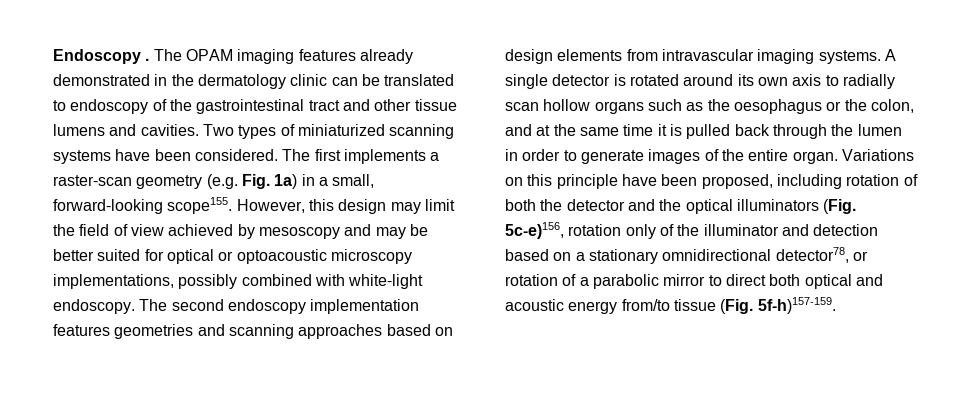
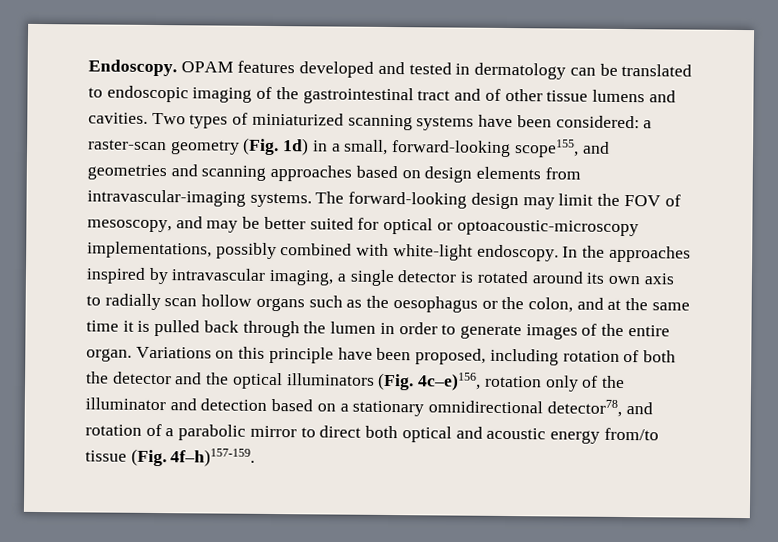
[53,49,413,64] [53,74,328,89] Endoscopy . The OPAM imaging features already demonstrated in the dermatology clinic -> [88,59,567,80] Endoscopy. OPAM features developed and tested in dermatology
[70,99,149,114] endoscopy -> [106,85,253,103] endoscopic imaging
(370, 105) none -> [484,88,501,101] of
[194,149,440,164] [53,174,375,189] [53,197,455,214] [53,224,428,239] [53,249,412,264] [53,274,424,289] [53,299,420,314] [53,324,110,336] considered. The first implements a raster-scan geometry (e.g. Fig. 1a) in a small, forward-looking scope155. However, this design may limit the field of view achieved by mesoscopy and may be better suited for optical or optoacoustic microscopy implementations, possibly combined with white-light endoscopy. The second endoscopy implementation features -> [555,115,653,129] [88,137,610,158] considered: a raster-scan geometry (Fig. 1d) in a small, forward-looking scope155, and
[661,49,896,64] intravascular imaging systems. A -> [87,189,681,210] [87,216,639,237] [87,241,691,263] [86,267,346,286] intravascular-imaging systems. The forward-looking design may limit the FOV of mesoscopy, and may be better suited for optical or optoacoustic-microscopy implementations, possibly combined with white-light endoscopy. In the approaches inspired by intravascular imaging, a
[505,222,564,239] 5c-e)156, -> [417,372,482,391] 4c–e)156,
[852,251,868,261] or -> [625,402,653,415] and
[757,297,836,314] 5f-h)157-159. -> [170,448,256,467] 4f–h)157-159.

